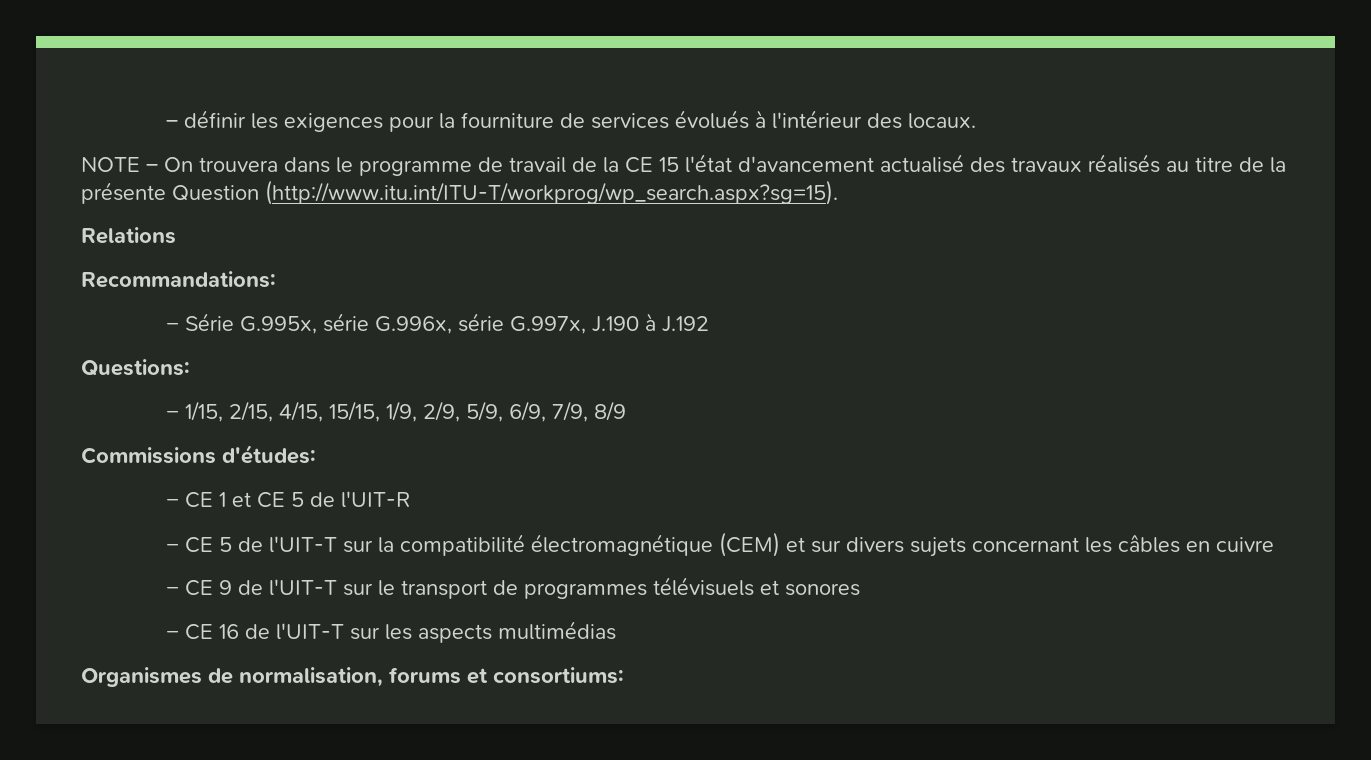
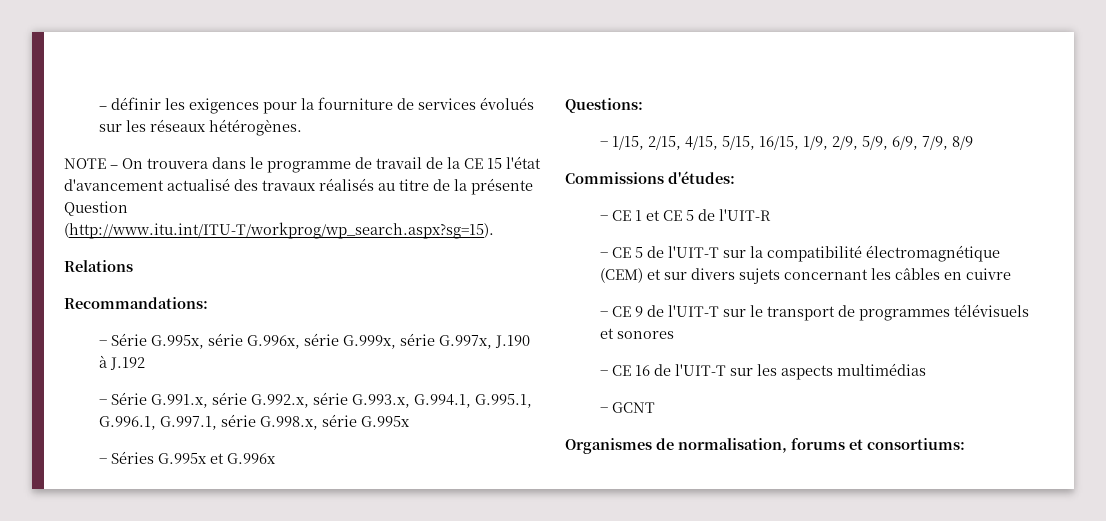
[755,110,977,129] à l'intérieur des locaux. -> [98,119,302,136] sur les réseaux hétérogènes.
(505, 322) none -> [342,333,435,349] G.999x, série
(710, 324) none -> [98,392,532,408] [98,414,410,430] [98,451,276,464] // − Série G.991.x, série G.992.x, série G.993.x, G.994.1, G.995.1, G.996.1, G.997.1, série G.998.x, série G.995x // − Séries G.995x et G.996x
[329,401,381,422] 15/15, -> [721,136,799,150] 5/15, 16/15,
(617, 630) none -> [599,402,655,413] // − GCNT

